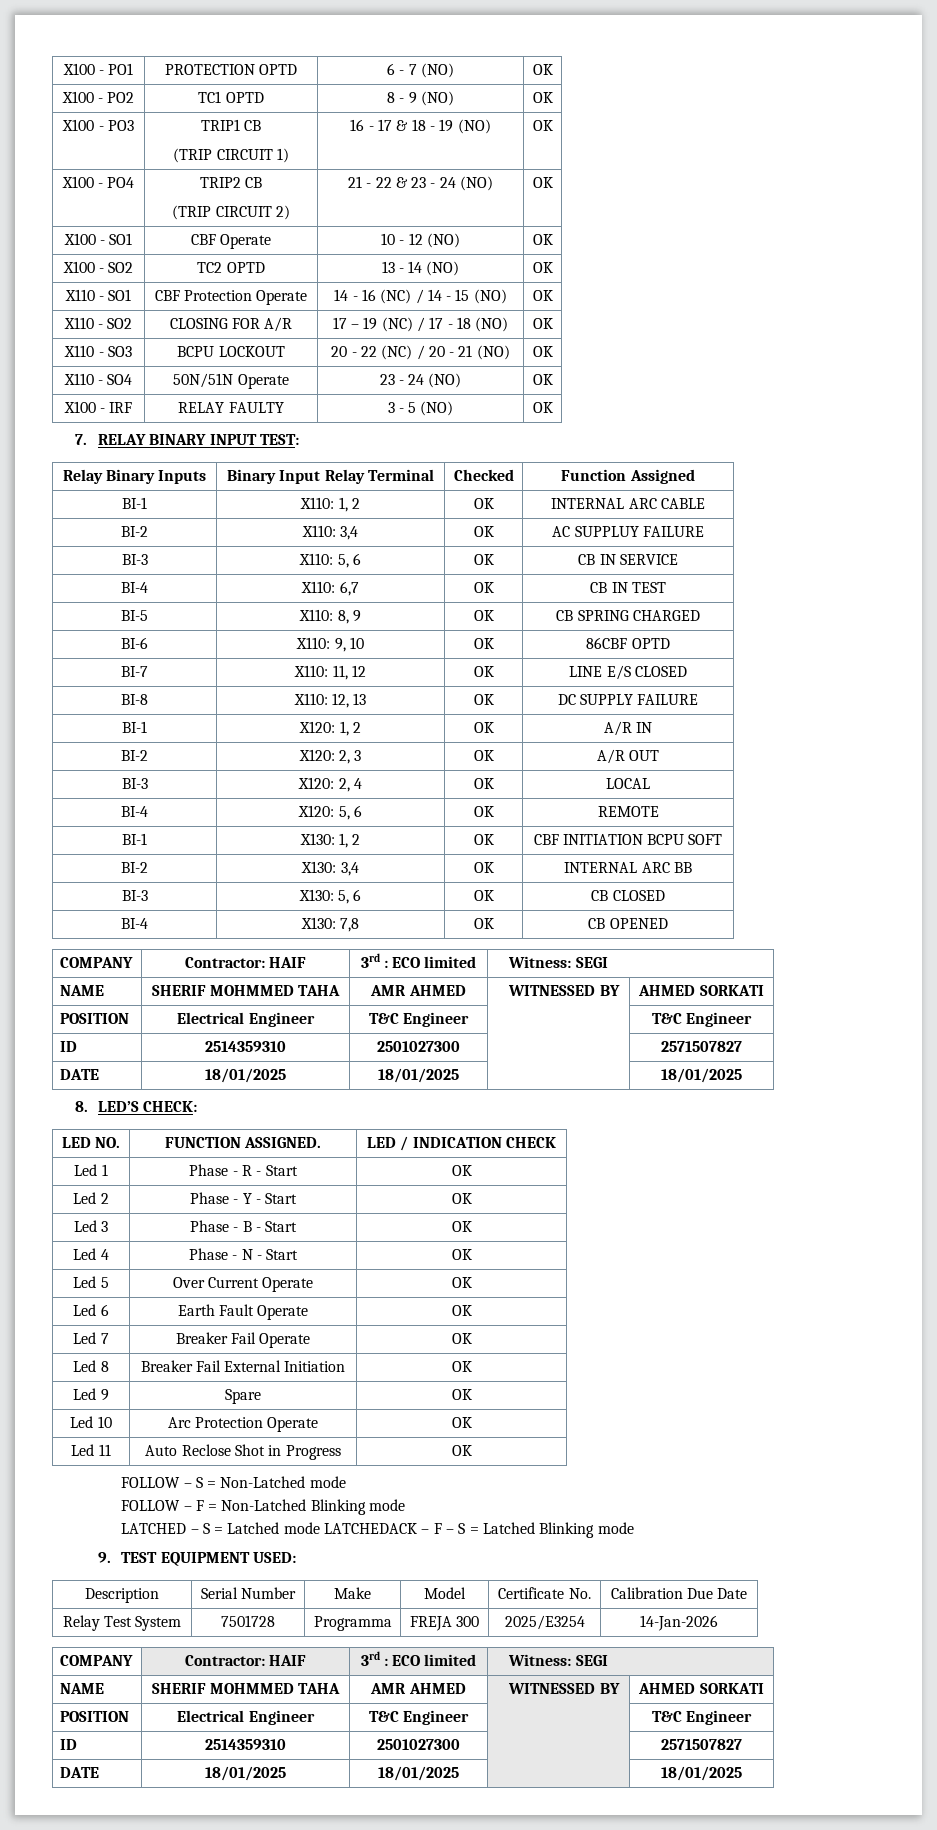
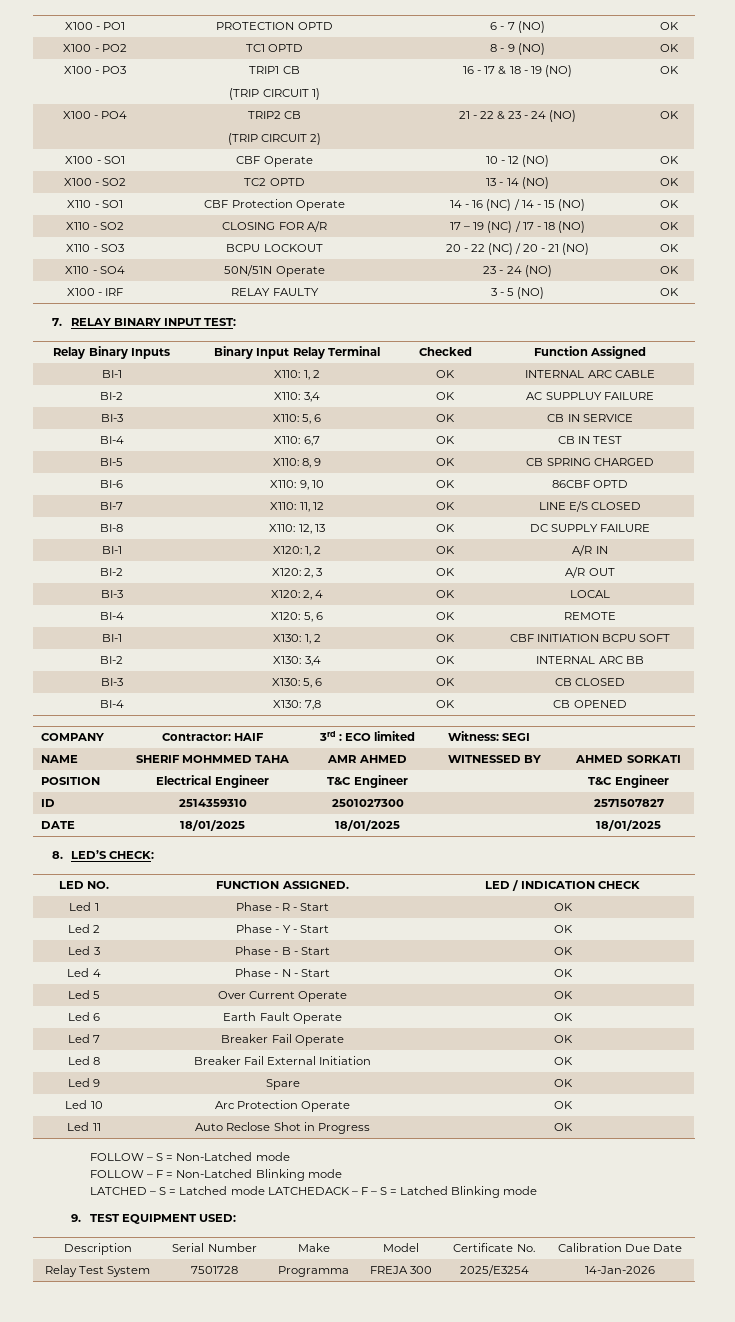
[60,1655,134,1666] [184,1655,307,1666] [360,1651,477,1666] [508,1654,608,1666] [60,1683,105,1694] [151,1683,341,1694] [370,1683,466,1694] [508,1683,620,1694] [638,1683,764,1694] [60,1711,130,1722] [177,1710,315,1725] [368,1710,470,1725] [651,1710,753,1725] [60,1739,78,1750] [204,1739,286,1750] [377,1739,460,1750] [661,1739,742,1750] [60,1767,100,1778] [204,1766,286,1781] [378,1766,459,1781] [661,1766,742,1781] // COMPANY | Contractor: HAIF | 3rd : ECO limited | Witness: SEGI // NAME | SHERIF MOHMMED TAHA | AMR AHMED | WITNESSED BY | AHMED SORKATI // POSITION | Electrical Engineer | T&C Engineer | | T&C Engineer // ID | 2514359310 | 2501027300 | | 2571507827 // DATE | 18/01/2025 | 18/01/2025 | | 18/01/2025 -> (655, 1270) none

